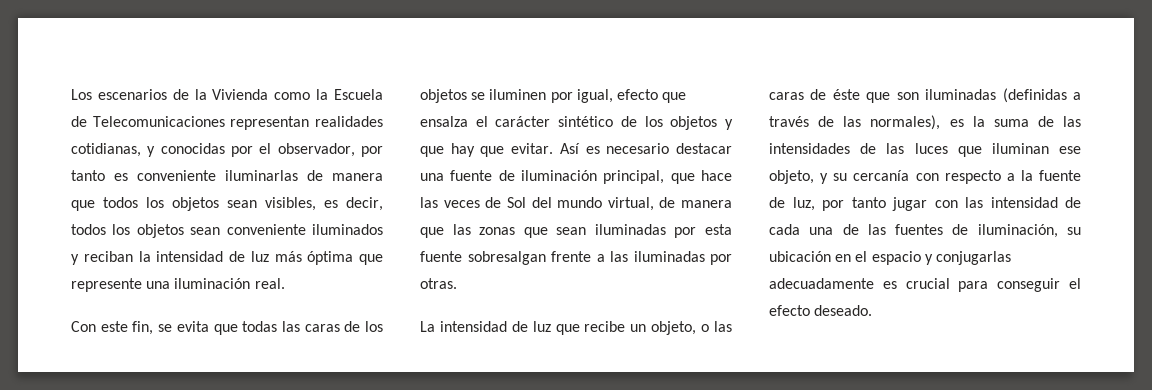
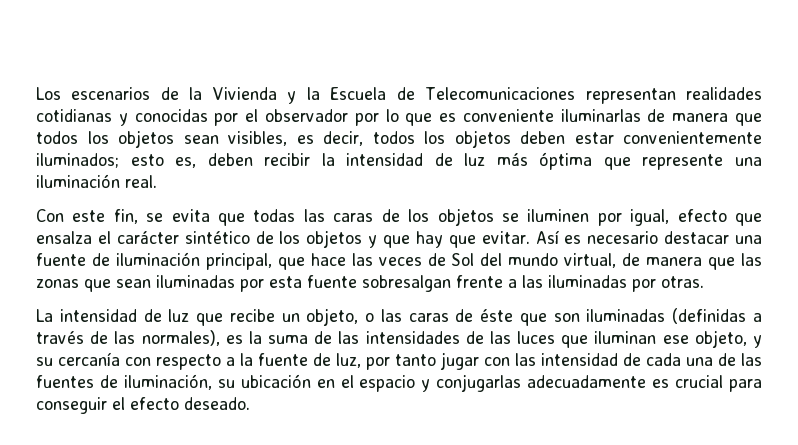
[274,92,311,100] como -> [287,91,297,104] y
[71,143,141,157] cotidianas, -> [36,109,112,122] cotidianas
[277,143,383,157] [71,170,105,181] observador, por tanto -> [264,109,433,126] observador por lo que
[190,224,383,235] [71,251,133,265] sean conveniente iluminados y reciban -> [520,131,762,144] [36,153,311,168] deben estar convenientemente iluminados; esto es, deben recibir

